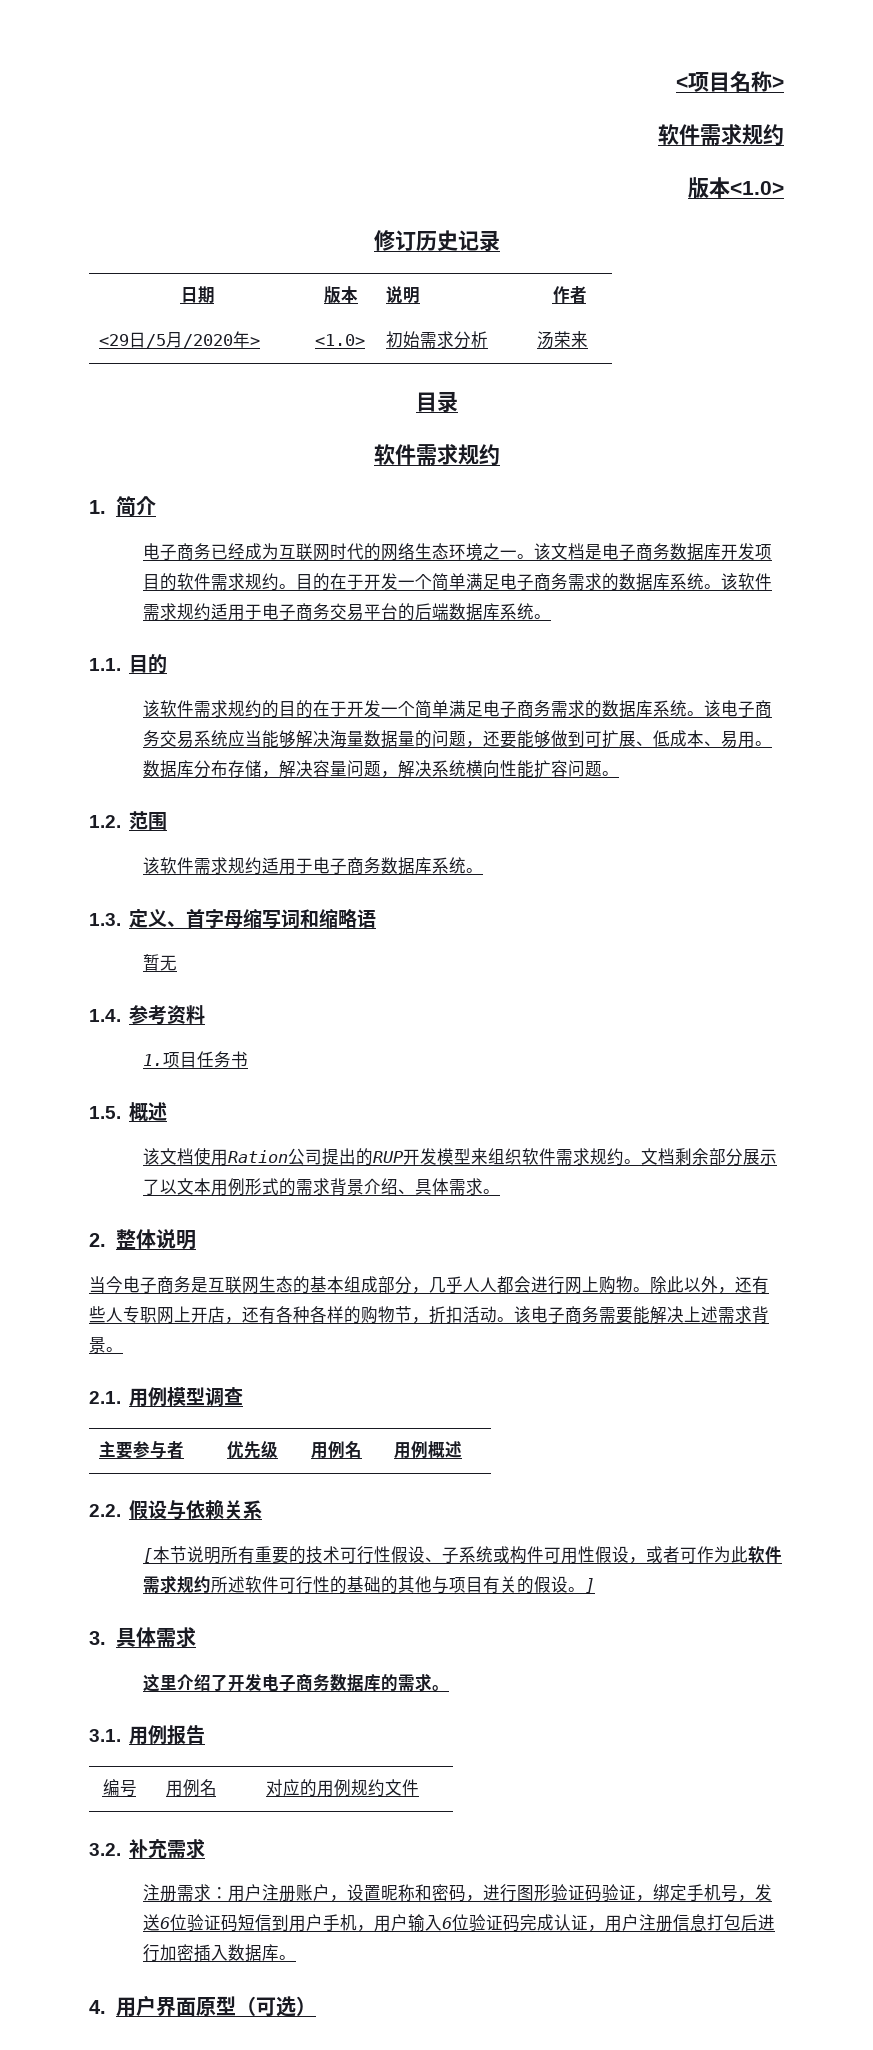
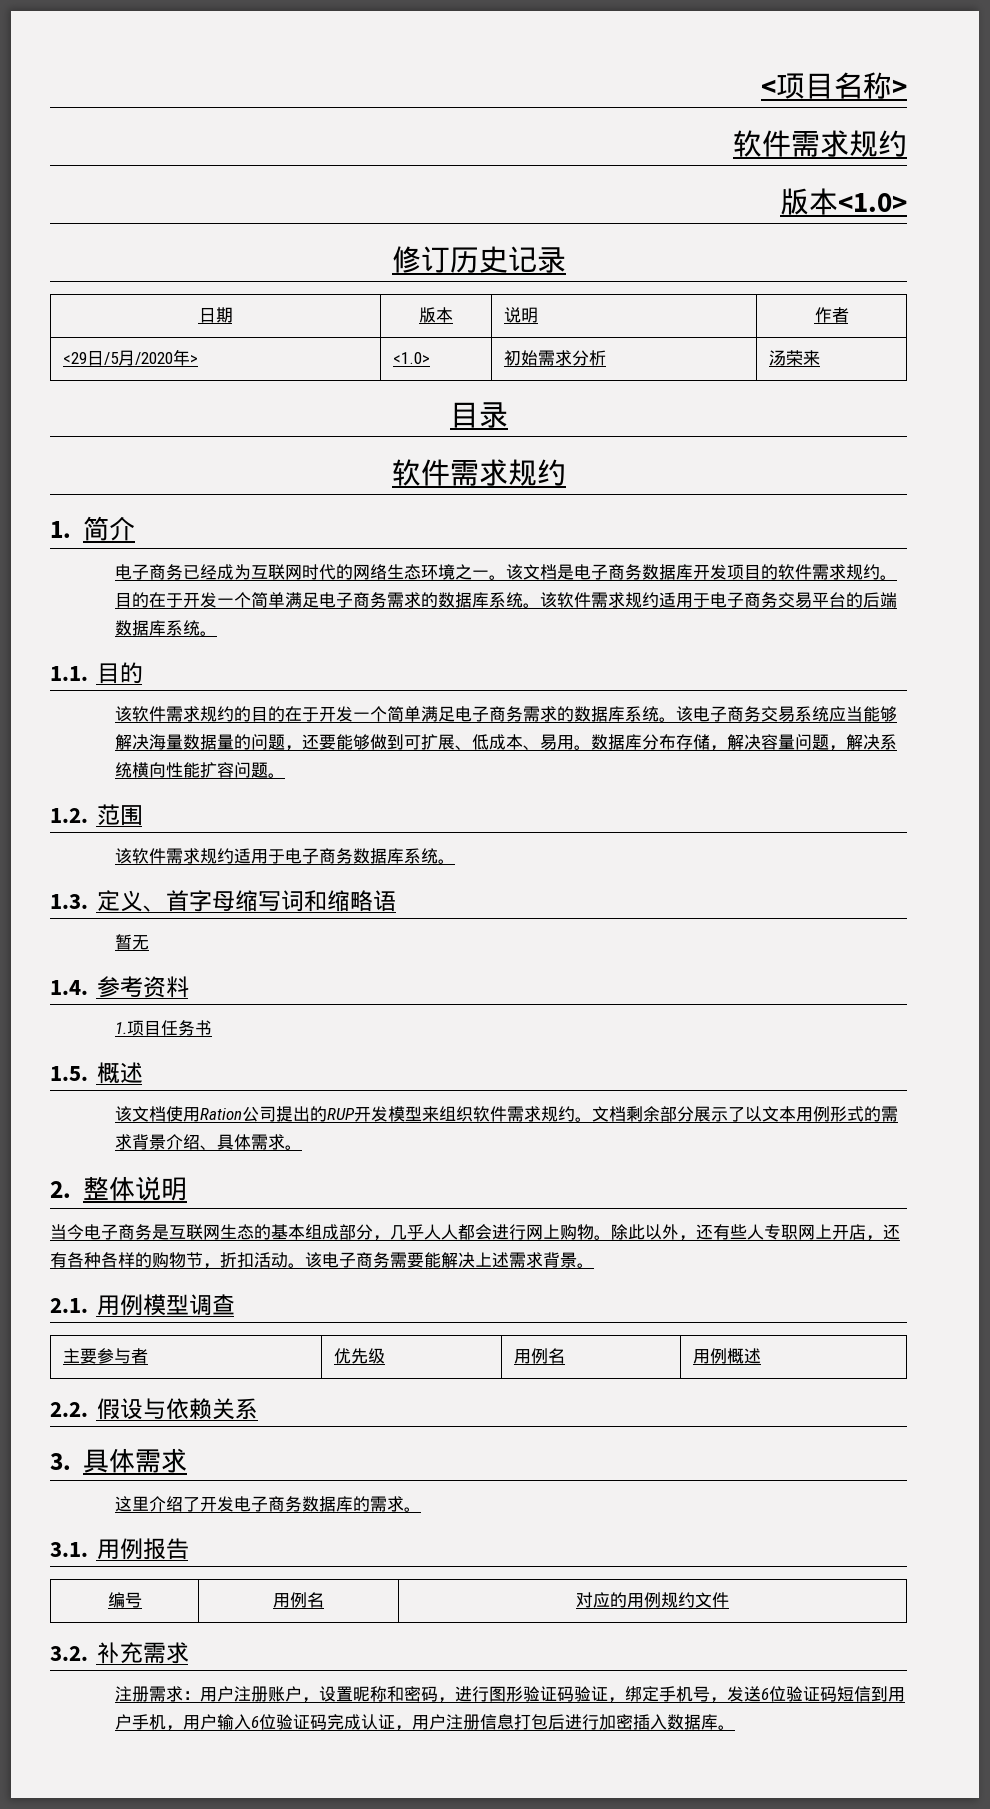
[143,1546,783,1564] [143,1575,596,1594] // [本节说明所有重要的技术可行性假设、子系统或构件可用性假设，或者可作为此软件需求规约所述软件可行性的基础的其他与项目有关的假设。] -> (258, 1409) none
[89,1995,317,2017] // 4.用户界面原型（可选） -> (736, 1727) none

